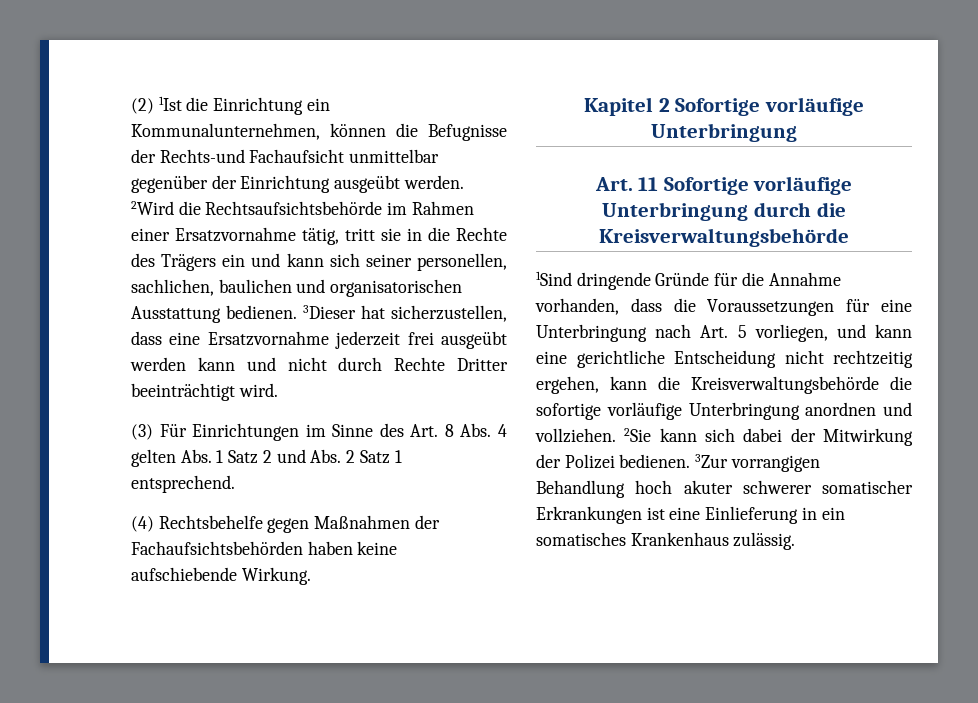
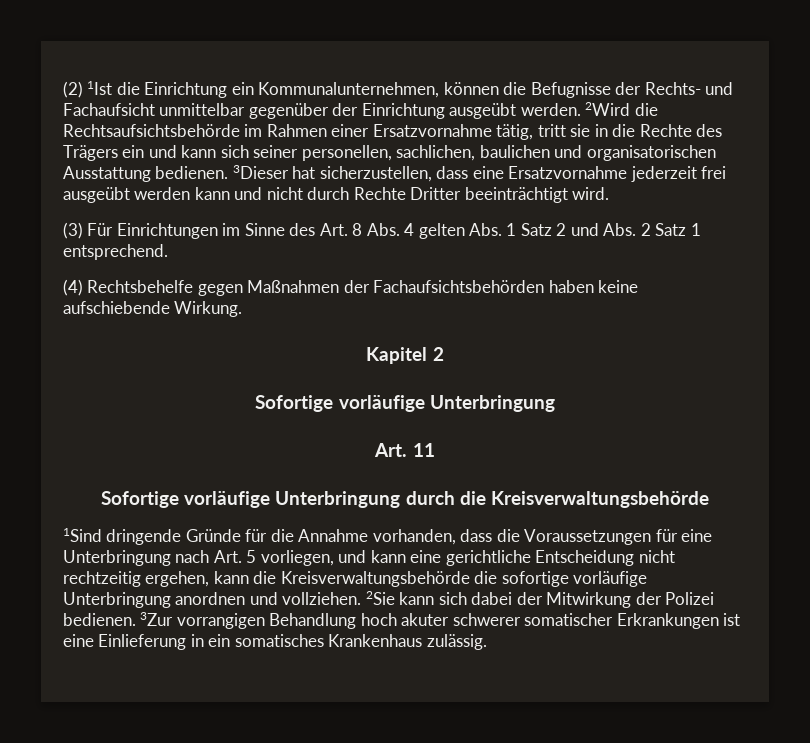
[159,149,245,163] Rechts-und -> [644,82,734,95] Rechts- und
(670, 105) none -> (444, 354) //
(659, 184) none -> (435, 450) //

